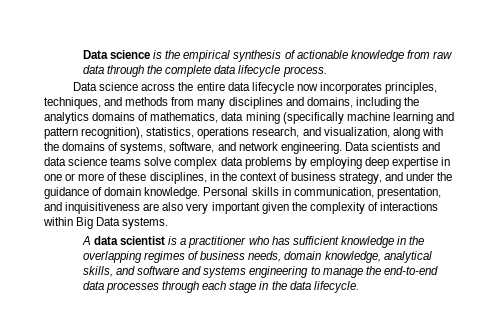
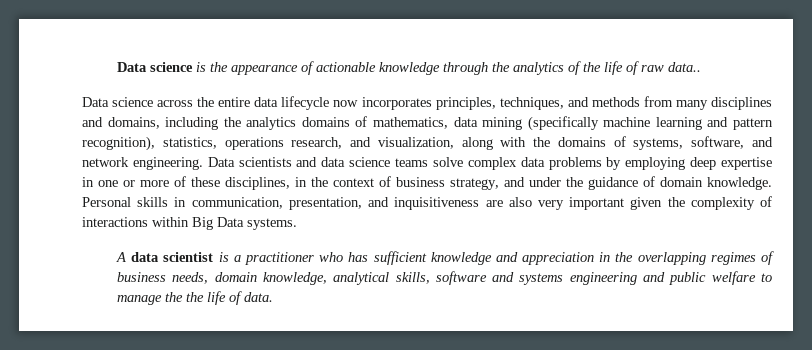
[183,50,282,62] empirical synthesis -> [231,65,299,75] appearance
[406,50,453,59] [82,65,327,77] from raw data through the complete data lifecycle process. -> [443,61,702,75] through the analytics of the life of raw data..
(394, 242) none -> [495,252,595,265] and appreciation
[116,266,136,275] and -> (430, 278) none
[310,266,438,278] [82,281,359,293] to manage the end-to-end data processes through each stage in the data lifecycle. -> [643,271,773,285] [117,291,274,305] and public welfare to manage the the life of data.

